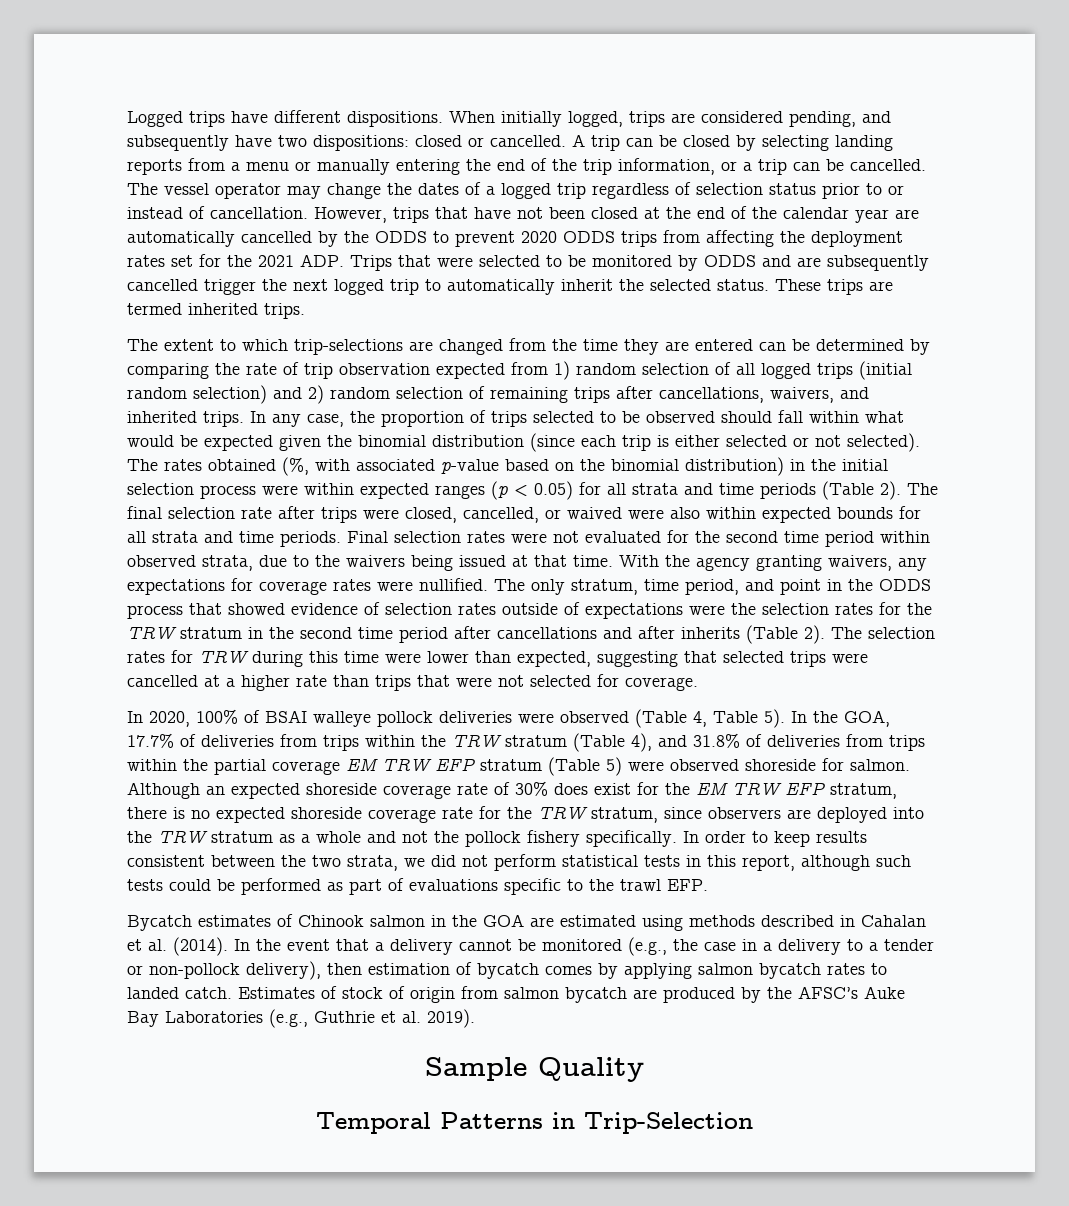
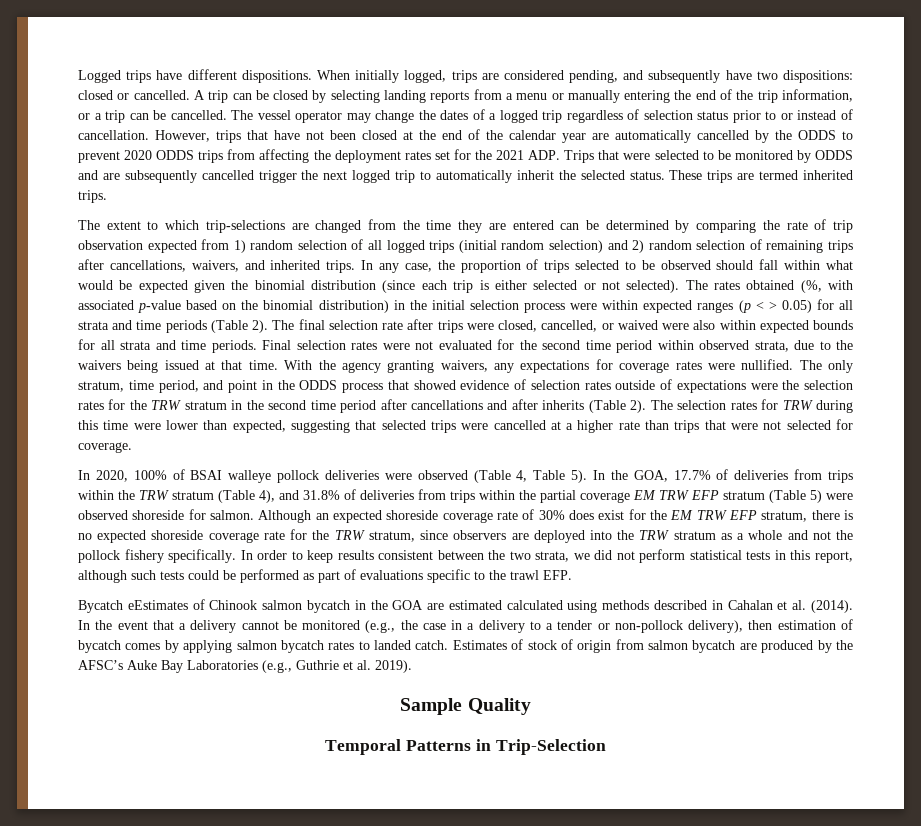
(528, 490) none -> [768,301,777,310] >
[198,915,271,927] estimates -> [127,600,188,610] eEstimates
(425, 921) none -> [306,600,350,613] bycatch
(636, 921) none -> [506,600,563,610] calculated

